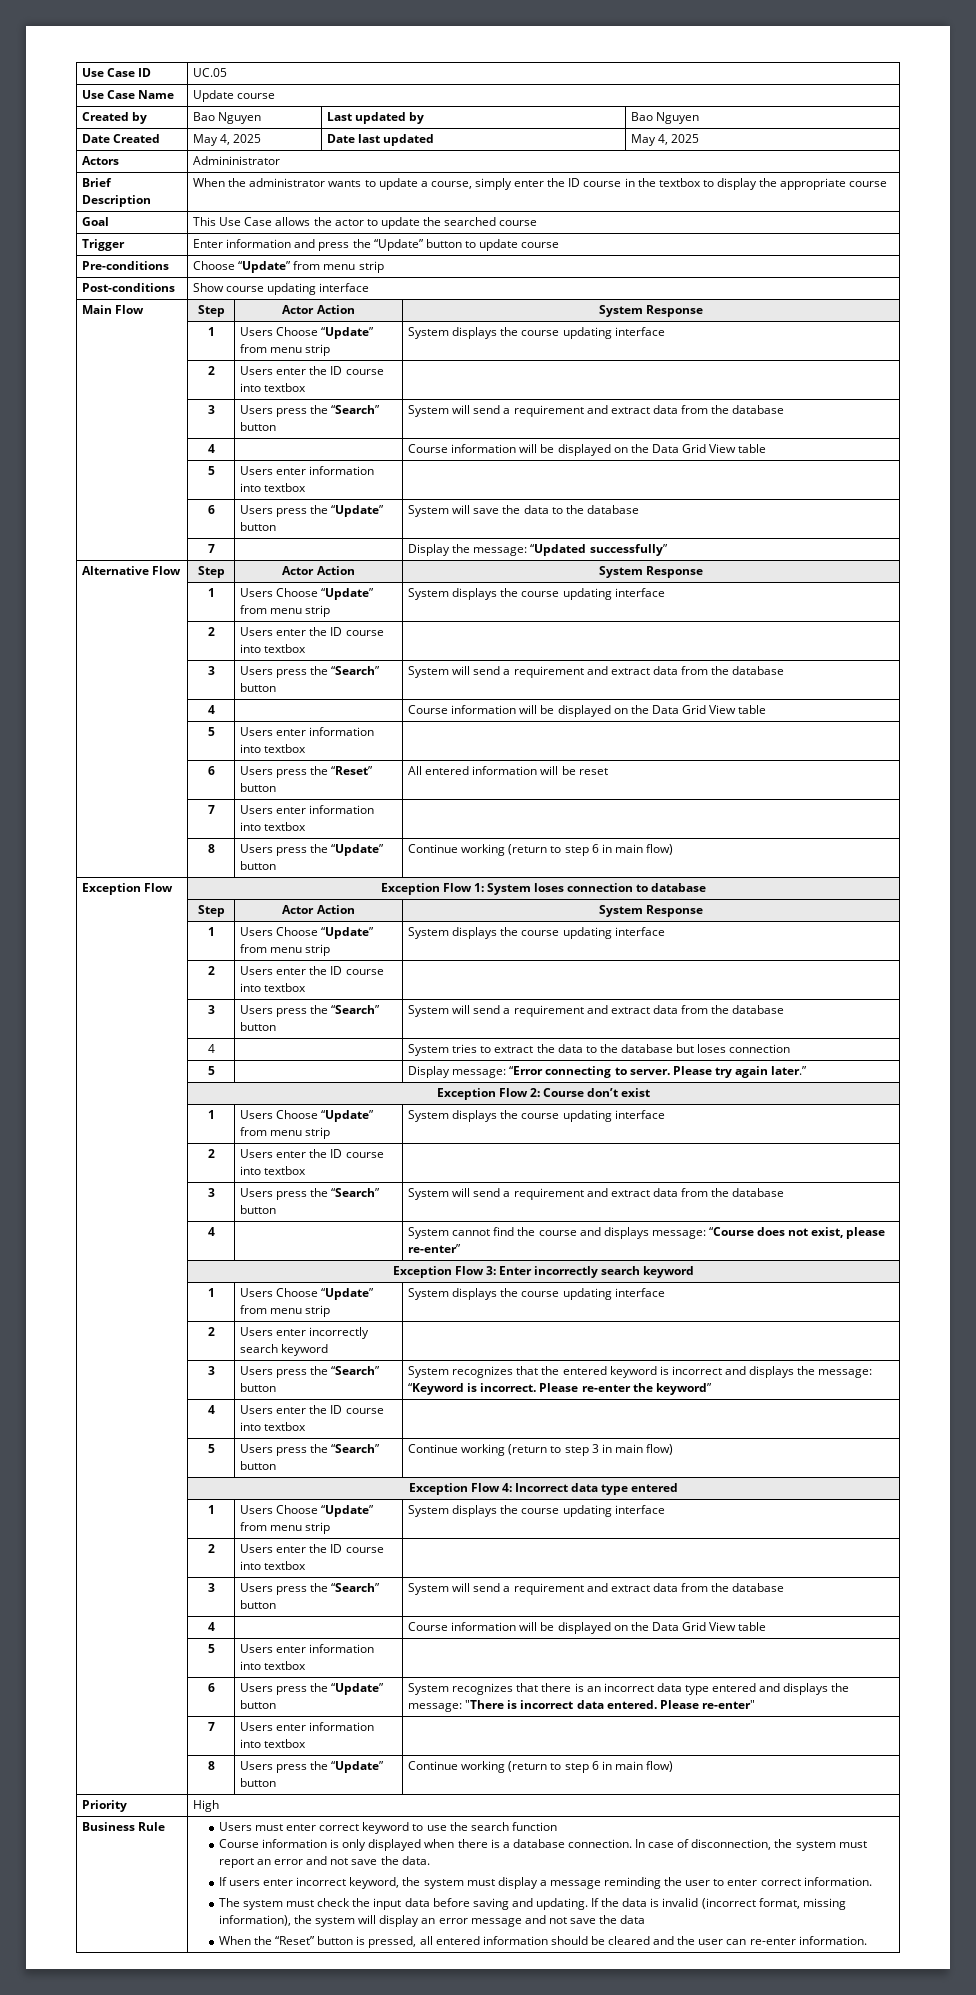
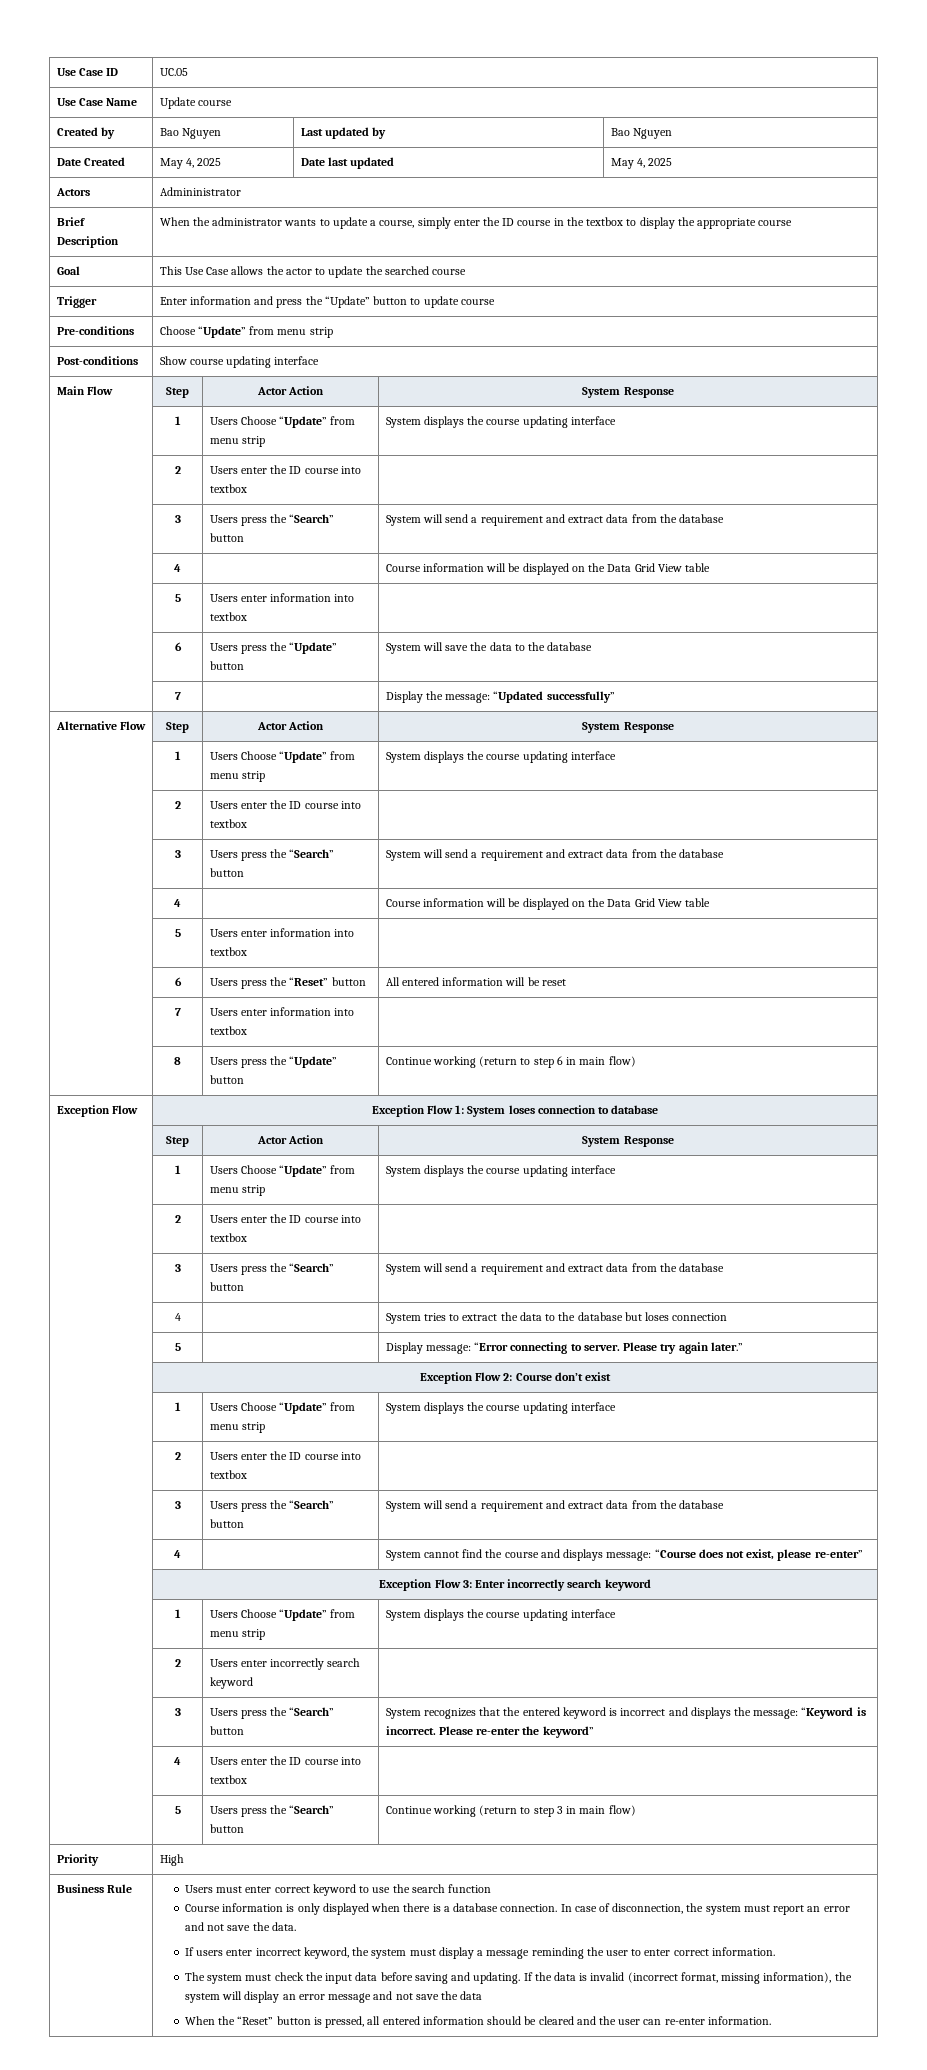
[408,1483,679,1495] [207,1505,215,1514] [240,1505,375,1517] [240,1522,331,1534] [408,1505,665,1517] [207,1544,215,1553] [240,1544,384,1553] [240,1561,307,1570] [207,1583,215,1592] [240,1583,381,1595] [240,1600,277,1609] [408,1583,785,1595] [207,1622,215,1631] [408,1622,767,1634] [207,1644,215,1653] [240,1644,375,1653] [240,1661,307,1670] [207,1683,215,1692] [240,1683,385,1695] [240,1700,277,1709] [408,1683,850,1695] [408,1700,755,1712] [207,1722,215,1731] [240,1722,375,1731] [240,1739,307,1748] [207,1761,215,1770] [240,1761,385,1773] [240,1778,277,1787] [408,1761,674,1773] // | Exception Flow 4: Incorrect data type entered // | 1 | Users Choose “Update” from menu strip | System displays the course updating interface // | 2 | Users enter the ID course into textbox | // | 3 | Users press the “Search” button | System will send a requirement and extract data from the database // | 4 | | Course information will be displayed on the Data Grid View table // | 5 | Users enter information into textbox | // | 6 | Users press the “Update” button | System recognizes that there is an incorrect data type entered and displays the message: "There is incorrect data entered. Please re-enter" // | 7 | Users enter information into textbox | // | 8 | Users press the “Update” button | Continue working (return to step 6 in main flow) -> (636, 1810) none

